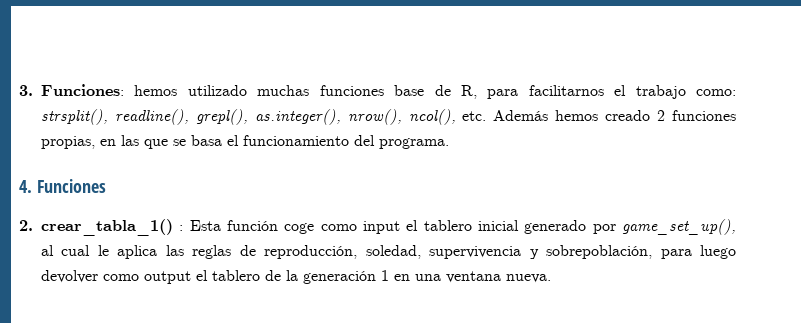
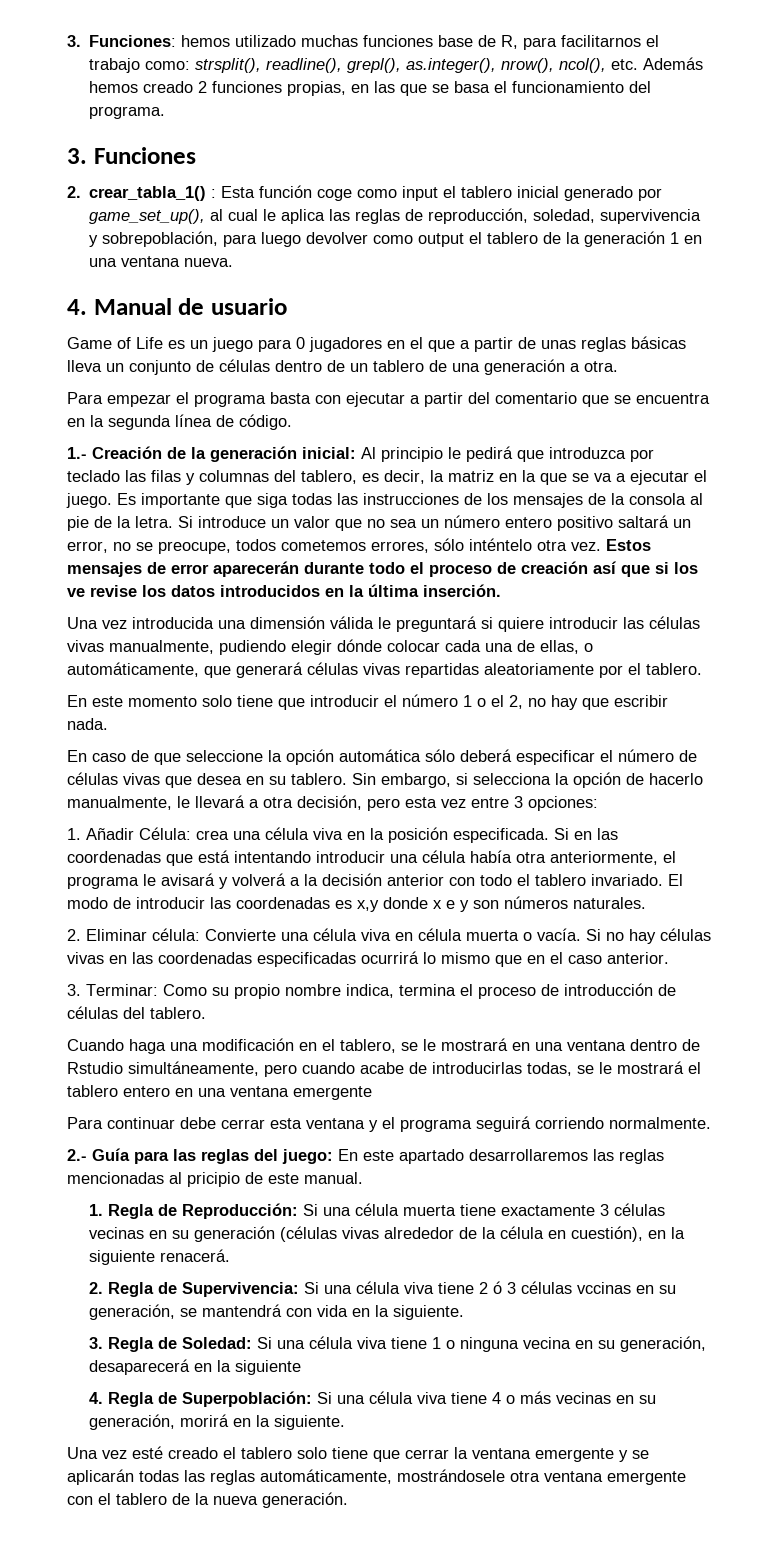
[19,180,32,193] 4. -> [67,148,87,164] 3.
(551, 278) none -> [67,298,287,315] [67,336,686,352] [67,359,618,375] [67,392,710,407] [67,414,292,430] [67,446,654,462] [67,470,707,485] [66,493,703,508] [67,515,691,531] [67,538,651,554] [67,561,698,577] [67,584,501,597] [67,616,700,632] [67,639,593,655] [67,662,702,678] [67,694,668,710] [67,718,108,730] [67,749,697,765] [67,772,703,788] [67,795,598,811] [67,827,618,843] [67,850,676,866] [67,873,683,889] [67,896,646,912] [67,928,711,944] [67,951,669,967] [67,983,676,999] [67,1006,206,1019] [67,1038,700,1054] [67,1061,701,1077] [67,1085,372,1100] [67,1116,711,1132] [67,1148,664,1164] [67,1172,363,1187] [89,1203,666,1219] [89,1226,686,1242] [89,1249,231,1265] [89,1281,677,1297] [89,1304,465,1320] [89,1336,707,1352] [89,1359,302,1375] [89,1391,657,1407] [89,1414,346,1430] [67,1446,649,1462] [67,1469,686,1485] [67,1492,348,1508] // 4. Manual de usuario // Game of Life es un juego para 0 jugadores en el que a partir de unas reglas básicas lleva un conjunto de células dentro de un tablero de una generación a otra. // Para empezar el programa basta con ejecutar a partir del comentario que se encuentra en la segunda línea de código. // 1.- Creación de la generación inicial: Al principio le pedirá que introduzca por teclado las filas y columnas del tablero, es decir, la matriz en la que se va a ejecutar el juego. Es importante que siga todas las instrucciones de los mensajes de la consola al pie de la letra. Si introduce un valor que no sea un número entero positivo saltará un error, no se preocupe, todos cometemos errores, sólo inténtelo otra vez. Estos mensajes de error aparecerán durante todo el proceso de creación así que si los ve revise los datos introducidos en la última inserción. // Una vez introducida una dimensión válida le preguntará si quiere introducir las células vivas manualmente, pudiendo elegir dónde colocar cada una de ellas, o automáticamente, que generará células vivas repartidas aleatoriamente por el tablero. // En este momento solo tiene que introducir el número 1 o el 2, no hay que escribir nada. // En caso de que seleccione la opción automática sólo deberá especificar el número de células vivas que desea en su tablero. Sin embargo, si selecciona la opción de hacerlo manualmente, le llevará a otra decisión, pero esta vez entre 3 opciones: // 1. Añadir Célula: crea una célula viva en la posición especificada. Si en las coordenadas que está intentando introducir una célula había otra anteriormente, el programa le avisará y volverá a la decisión anterior con todo el tablero invariado. El modo de introducir las coordenadas es x,y donde x e y son números naturales. // 2. Eliminar célula: Convierte una célula viva en célula muerta o vacía. Si no hay células vivas en las coordenadas especificadas ocurrirá lo mismo que en el caso anterior. // 3. Terminar: Como su propio nombre indica, termina el proceso de introducción de células del tablero. // Cuando haga una modificación en el tablero, se le mostrará en una ventana dentro de Rstudio simultáneamente, pero cuando acabe de introducirlas todas, se le mostrará el tablero entero en una ventana emergente // Para continuar debe cerrar esta ventana y el programa seguirá corriendo normalmente. // 2.- Guía para las reglas del juego: En este apartado desarrollaremos las reglas mencionadas al pricipio de este manual. // 1. Regla de Reproducción: Si una célula muerta tiene exactamente 3 células vecinas en su generación (células vivas alrededor de la célula en cuestión), en la siguiente renacerá. // 2. Regla de Supervivencia: Si una célula viva tiene 2 ó 3 células vccinas en su generación, se mantendrá con vida en la siguiente. // 3. Regla de Soledad: Si una célula viva tiene 1 o ninguna vecina en su generación, desaparecerá en la siguiente // 4. Regla de Superpoblación: Si una célula viva tiene 4 o más vecinas en su generación, morirá en la siguiente. // Una vez esté creado el tablero solo tiene que cerrar la ventana emergente y se aplicarán todas las reglas automáticamente, mostrándosele otra ventana emergente con el tablero de la nueva generación.

